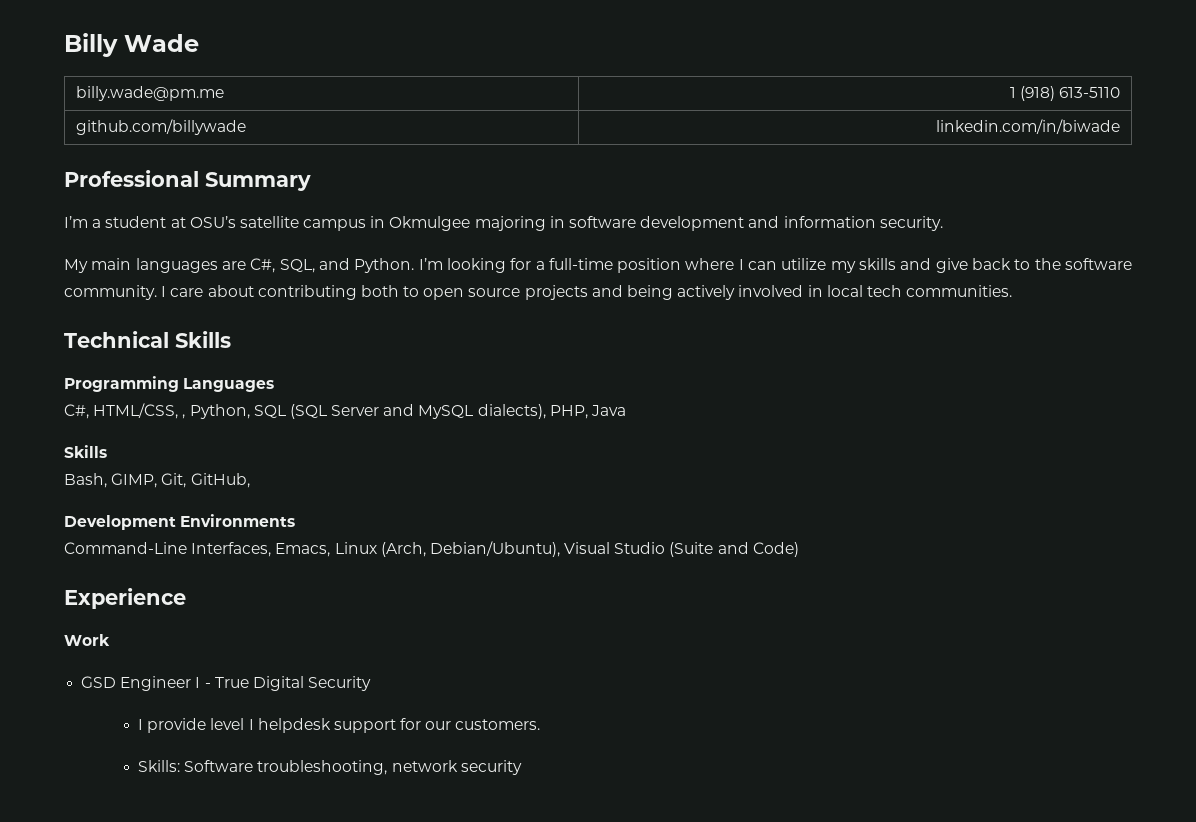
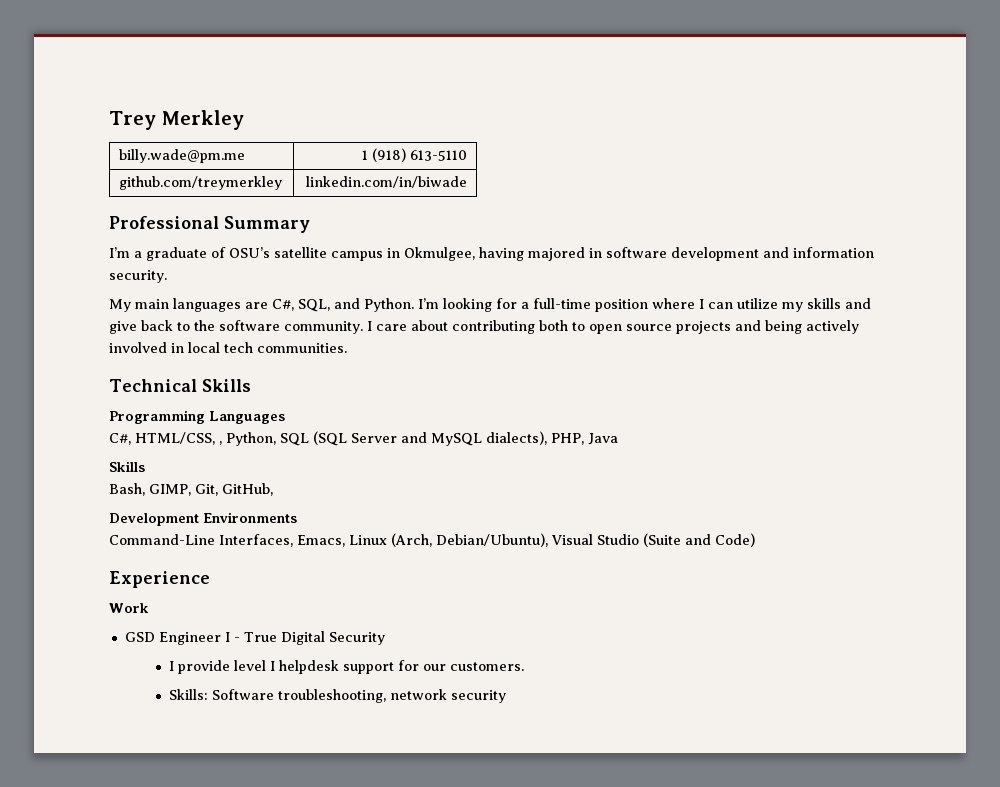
[64,33,199,57] Billy Wade -> [109,110,244,130] Trey Merkley
[75,119,246,135] github.com/billywade -> [119,176,283,190] github.com/treymerkley
[105,216,186,228] student at -> [146,247,226,261] graduate of
[389,216,546,231] Okmulgee majoring -> [404,247,585,261] Okmulgee, having majored

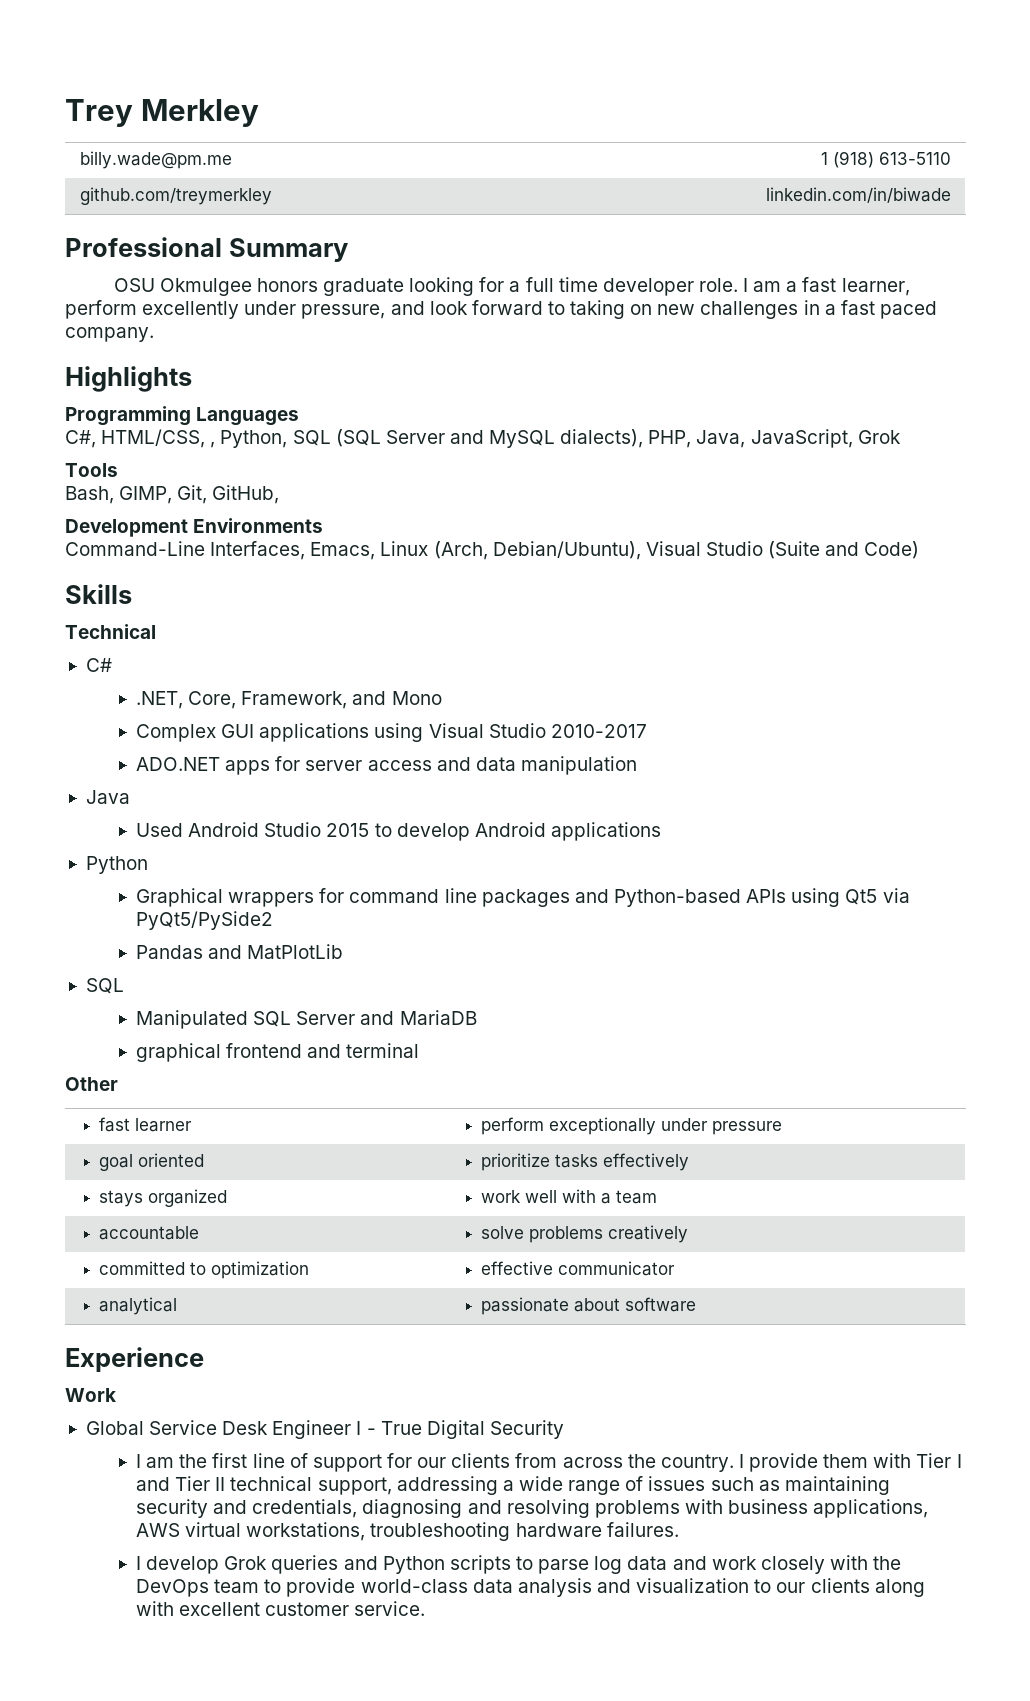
[109,247,874,261] [109,270,167,283] [109,298,871,312] [109,320,859,334] [109,342,347,353] [109,379,251,392] I’m a graduate of OSU’s satellite campus in Okmulgee, having majored in software development and information security. // My main languages are C#, SQL, and Python. I’m looking for a full-time position where I can utilize my skills and give back to the software community. I care about contributing both to open source projects and being actively involved in local tech communities. // Technical Skills -> [113,277,910,296] [65,300,937,319] [65,327,154,342] [65,366,192,392] OSU Okmulgee honors graduate looking for a full time developer role. I am a fast learner, perform excellently under pressure, and look forward to taking on new challenges in a fast paced company. // Highlights
[588,433,618,445] [109,461,145,472] Java // Skills -> [696,429,901,448] [65,463,118,477] Java, JavaScript, Grok // Tools
(755, 540) none -> [65,584,132,604] [65,624,156,639] [85,658,112,672] [136,691,442,709] [136,723,647,742] [136,756,637,775] [85,790,130,804] [136,822,661,841] [85,856,148,874] [136,888,910,907] [136,911,274,930] [136,944,344,959] [85,978,124,994] [136,1010,477,1029] [136,1043,420,1062] [65,1077,118,1091] [98,1117,192,1132] [480,1117,782,1135] [98,1153,204,1171] [480,1153,689,1171] [98,1189,227,1207] [480,1189,657,1204] [98,1226,199,1240] [480,1225,688,1243] [98,1261,309,1279] [480,1261,675,1276] [98,1297,177,1315] [480,1297,696,1315] // Skills // Technical // C# // .NET, Core, Framework, and Mono // Complex GUI applications using Visual Studio 2010-2017 // ADO.NET apps for server access and data manipulation // Java // Used Android Studio 2015 to develop Android applications // Python // Graphical wrappers for command line packages and Python-based APIs using Qt5 via PyQt5/PySide2 // Pandas and MatPlotLib // SQL // Manipulated SQL Server and MariaDB // graphical frontend and terminal // Other // fast learner | perform exceptionally under pressure // goal oriented | prioritize tasks effectively // stays organized | work well with a team // accountable | solve problems creatively // committed to optimization | effective communicator // analytical | passionate about software
[124,632,155,642] GSD -> [85,1420,269,1435] Global Service Desk
[177,660,524,674] [168,689,506,703] provide level I helpdesk support for our customers. // Skills: Software troubleshooting, network security -> [146,1453,962,1472] [136,1476,890,1495] [136,1499,929,1518] [136,1522,679,1541] [136,1555,902,1574] [136,1578,925,1597] [136,1601,426,1616] am the first line of support for our clients from across the country. I provide them with Tier I and Tier II technical support, addressing a wide range of issues such as maintaining security and credentials, diagnosing and resolving problems with business applications, AWS virtual workstations, troubleshooting hardware failures. // I develop Grok queries and Python scripts to parse log data and work closely with the DevOps team to provide world-class data analysis and visualization to our clients along with excellent customer service.

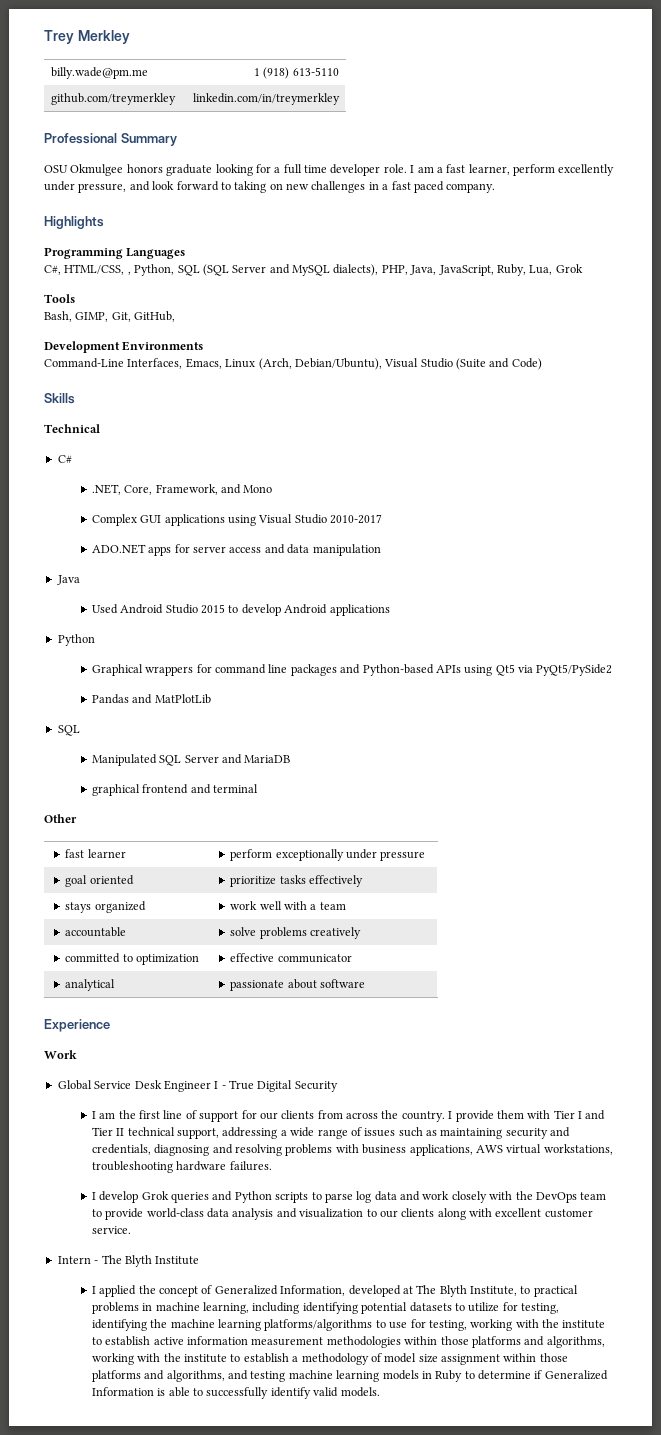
[765,187,951,203] linkedin.com/in/biwade -> [192,93,340,105] linkedin.com/in/treymerkley
(853, 438) none -> [496,264,553,276] Ruby, Lua,
(426, 1608) none -> [57,1255,200,1267] [91,1285,578,1297] [91,1302,560,1314] [91,1319,606,1331] [91,1336,605,1348] [91,1353,568,1365] [91,1370,608,1382] [91,1387,380,1399] // Intern - The Blyth Institute // I applied the concept of Generalized Information, developed at The Blyth Institute, to practical problems in machine learning, including identifying potential datasets to utilize for testing, identifying the machine learning platforms/algorithms to use for testing, working with the institute to establish active information measurement methodologies within those platforms and algorithms, working with the institute to establish a methodology of model size assignment within those platforms and algorithms, and testing machine learning models in Ruby to determine if Generalized Information is able to successfully identify valid models.

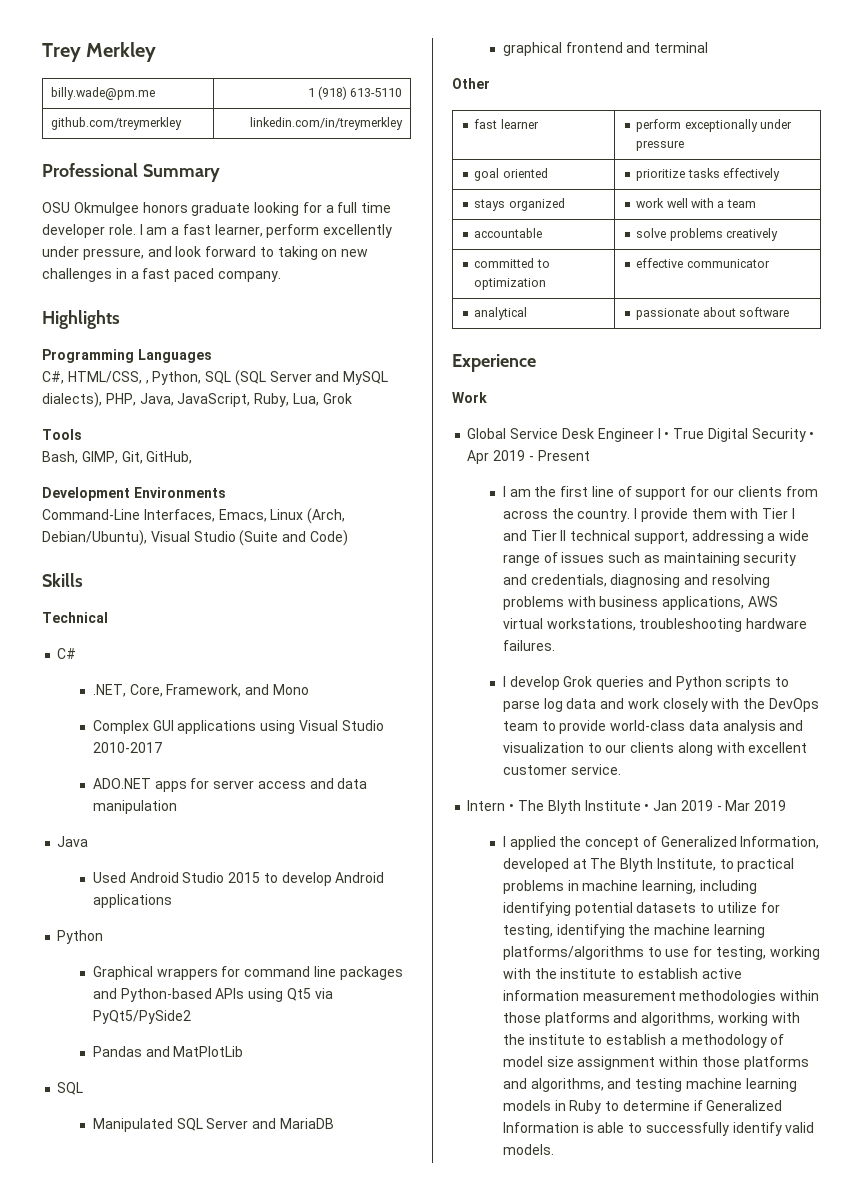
[221,1085,226,1089] - -> [664,432,670,439] •
(338, 1086) none -> [809,432,815,439] [467,450,590,464] • Apr 2019 - Present
[94,1260,99,1264] - -> [509,804,515,811] •
(200, 1260) none -> [644,800,787,811] • Jan 2019 - Mar 2019

